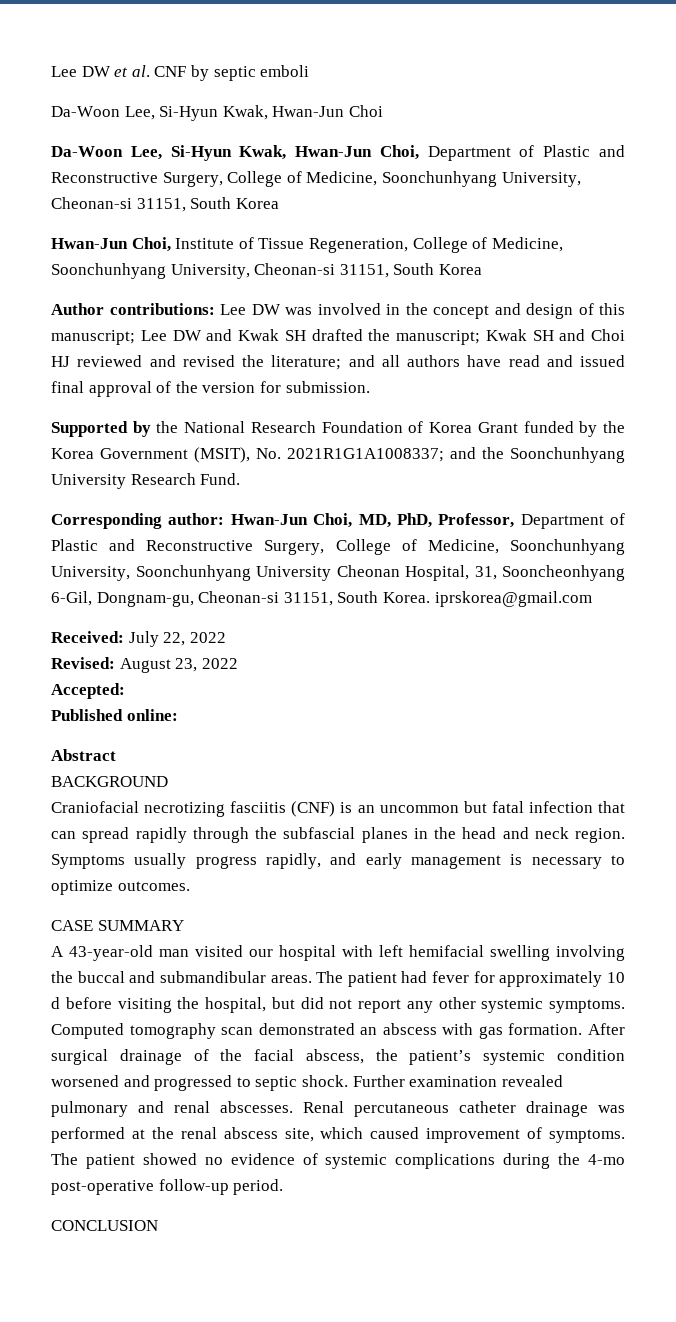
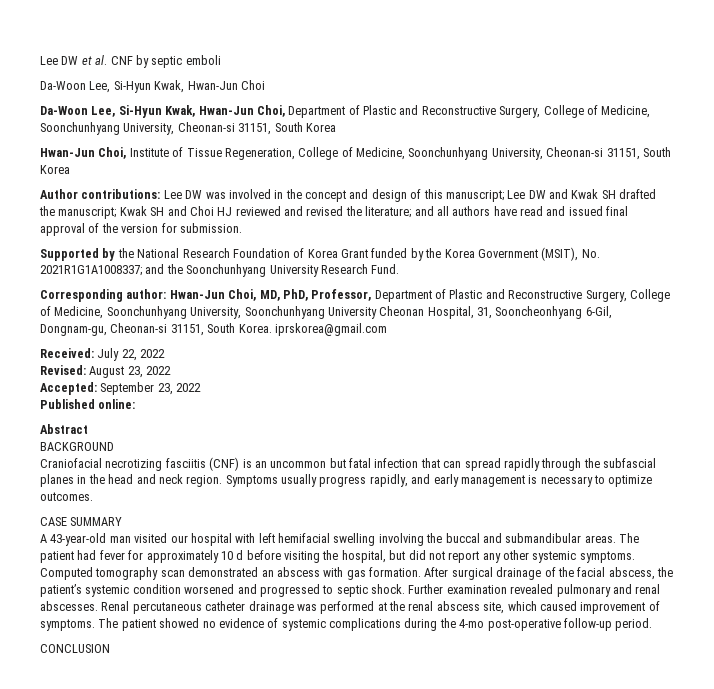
(125, 691) none -> [100,382,202,395] September 23, 2022

